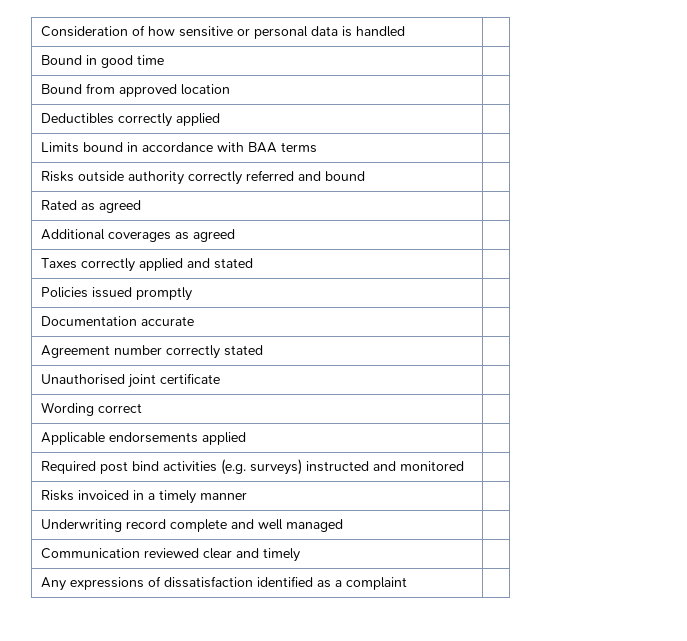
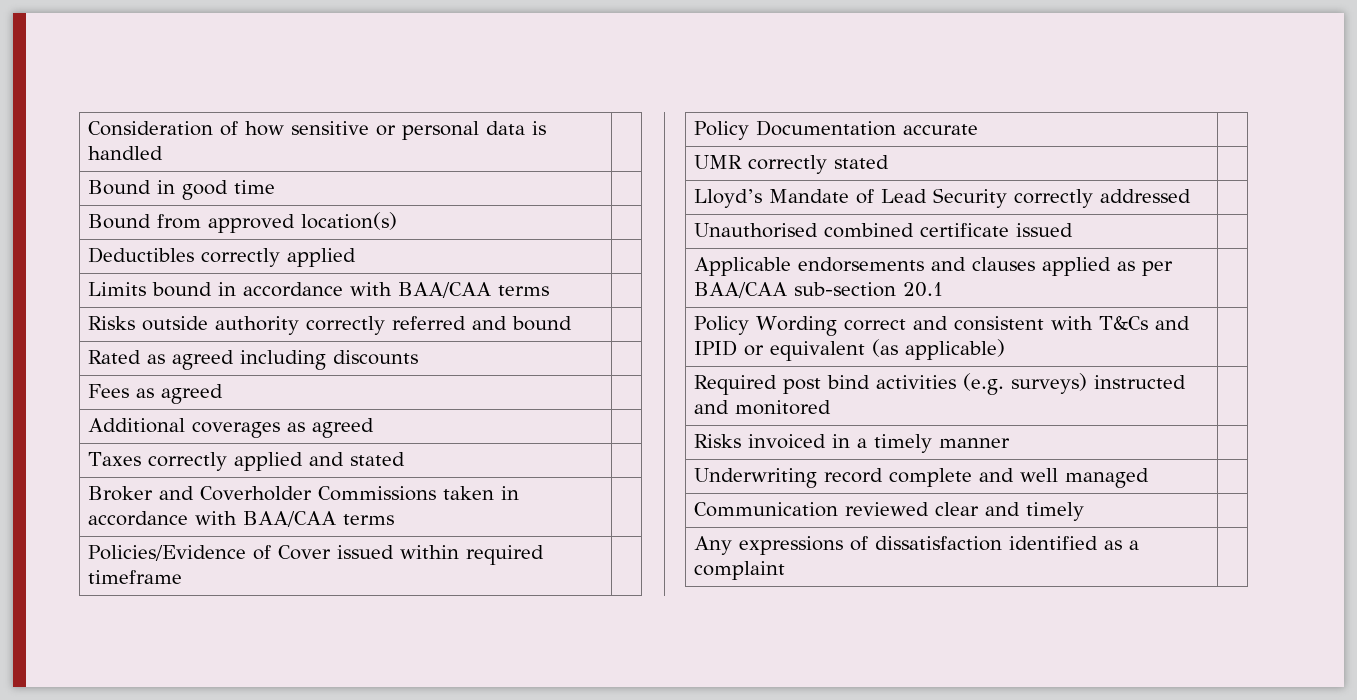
[181,84,231,95] location -> [301,212,398,230] location(s)
[248,142,278,153] BAA -> [398,282,492,298] BAA/CAA
(142, 206) none -> [240,350,419,370] [88,384,224,404] including discounts | // Fees as agreed
[41,287,193,301] Policies issued promptly | // -> [88,486,520,501] [88,511,395,527] [88,545,545,565] [88,570,183,584] [694,121,750,140] Broker and Coverholder Commissions taken in accordance with BAA/CAA terms | // Policies/Evidence of Cover issued within required timeframe | // Policy
[41,345,163,358] Agreement number -> [694,155,743,169] UMR
[41,373,221,388] [41,402,143,416] Unauthorised joint certificate | // Wording correct -> [694,188,1192,208] [694,223,1074,238] Lloyd’s Mandate of Lead Security correctly addressed | // Unauthorised combined certificate issued
[202,432,247,445] applied -> [931,257,1174,276] [694,282,944,298] [694,315,1191,336] [694,339,1006,361] and clauses applied as per BAA/CAA sub-section 20.1 | // Policy Wording correct and consistent with T&Cs and IPID or equivalent (as applicable)

